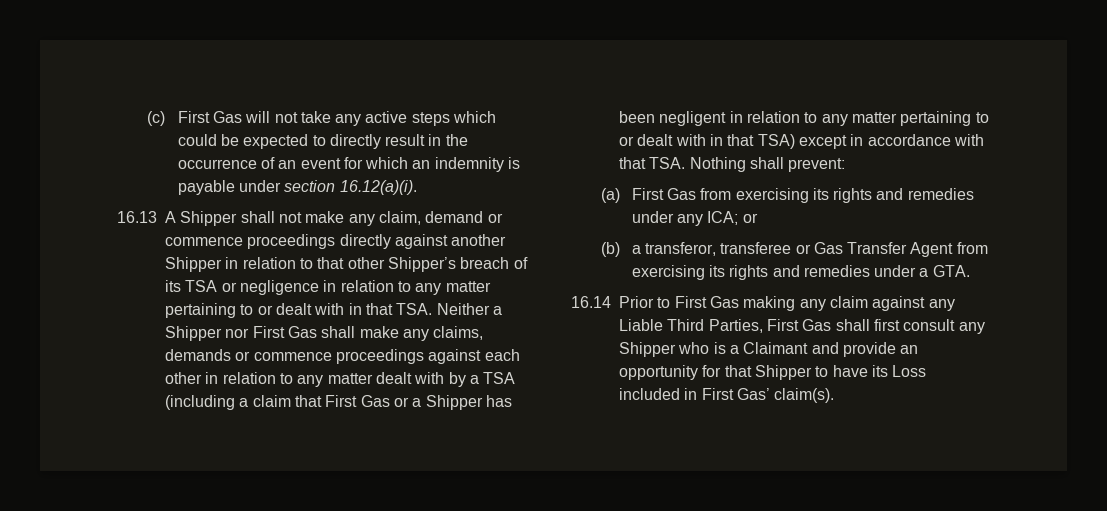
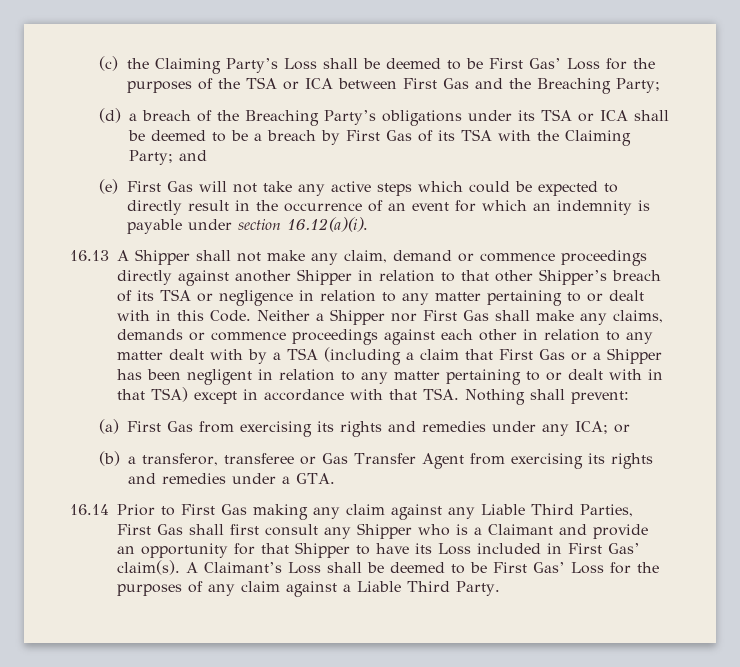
(166, 118) none -> [127,58,656,74] [127,77,661,94] [98,108,669,126] [127,129,631,146] [128,150,207,165] [98,179,118,194] the Claiming Party’s Loss shall be deemed to be First Gas’ Loss for the purposes of the TSA or ICA between First Gas and the Breaching Party; // (d) a breach of the Breaching Party’s obligations under its TSA or ICA shall be deemed to be a breach by First Gas of its TSA with the Claiming Party; and // (e)
[365,303,433,315] that TSA. -> [177,310,251,322] this Code.
(835, 395) none -> [186,562,659,574] [117,581,500,597] A Claimant’s Loss shall be deemed to be First Gas’ Loss for the purposes of any claim against a Liable Third Party.

